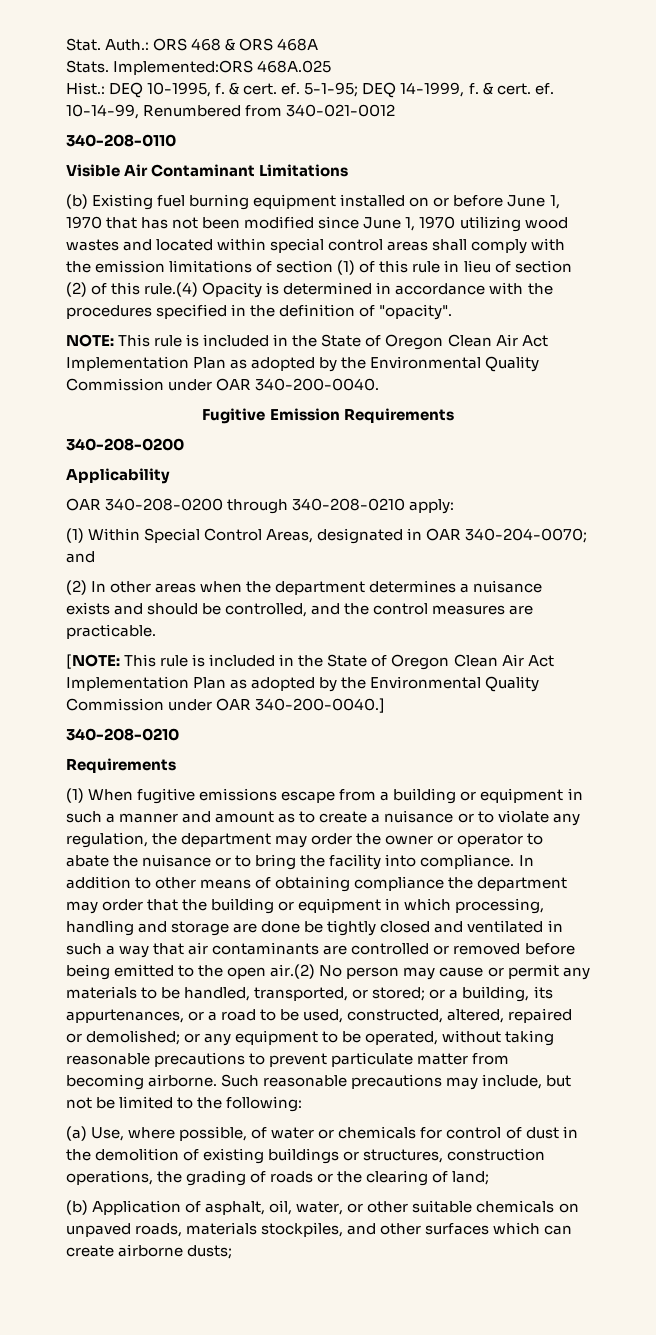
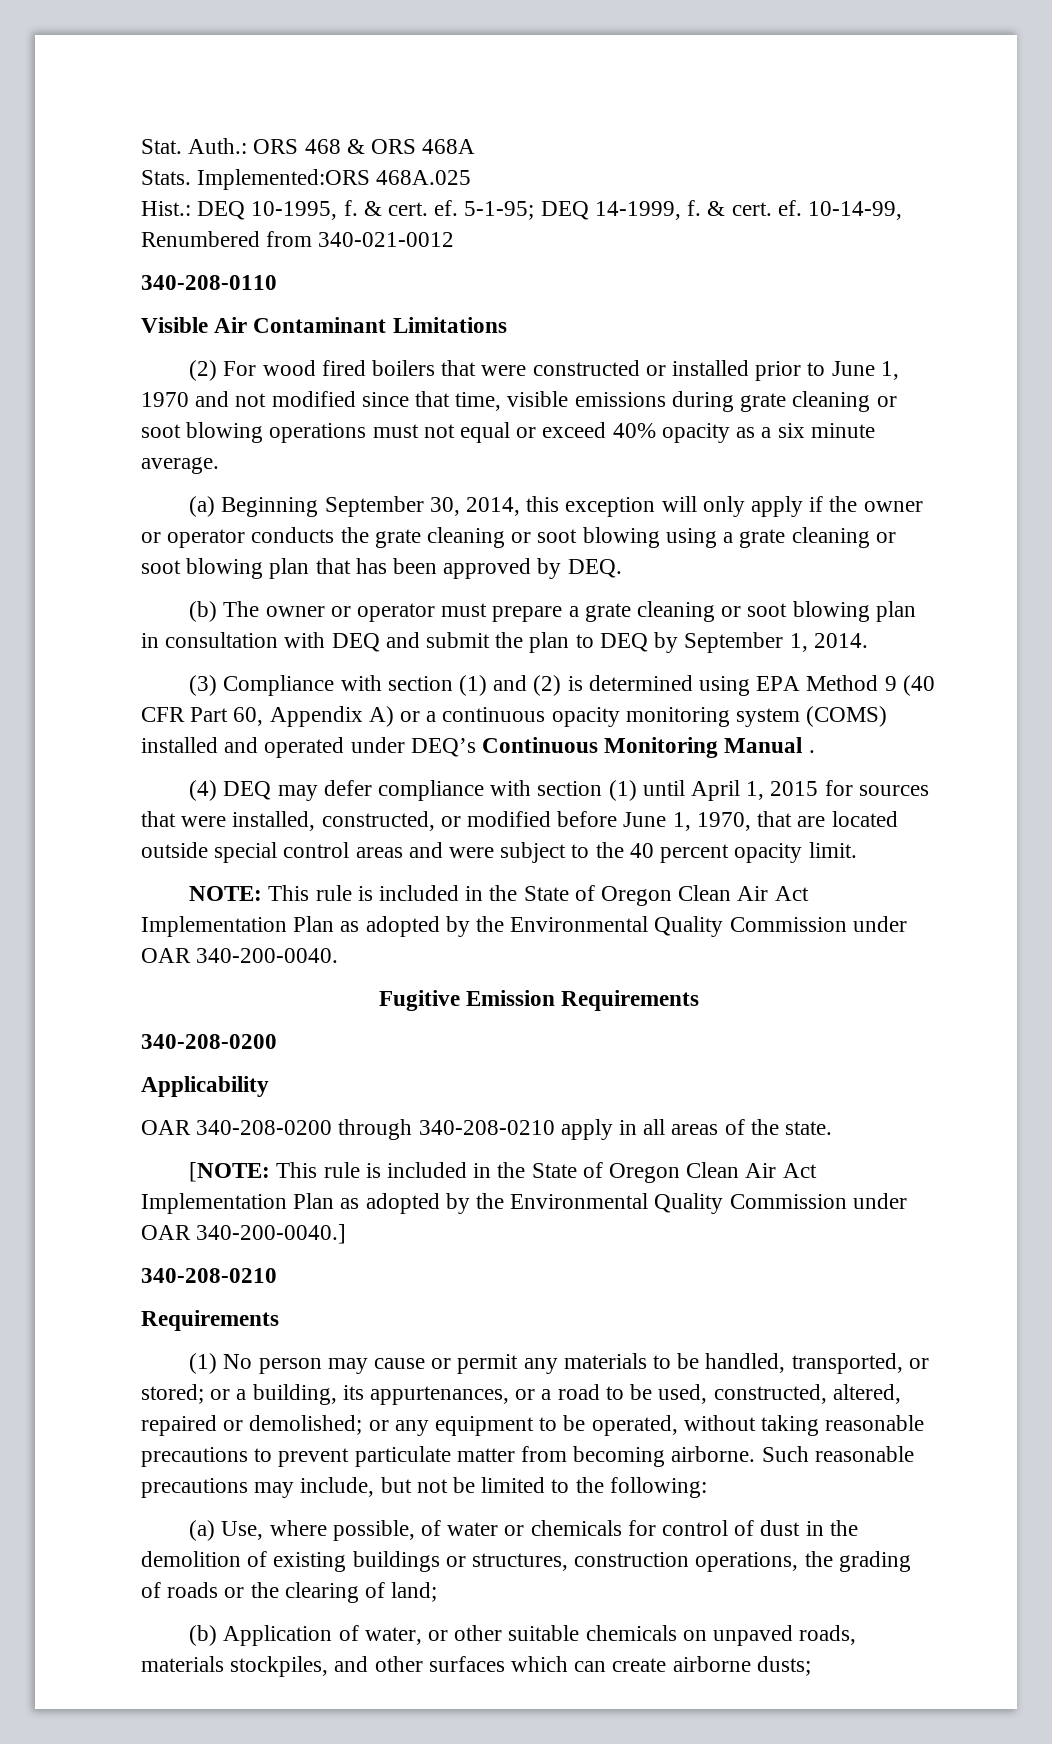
[66,194,560,210] [66,216,568,232] [66,238,566,254] [66,260,572,275] [66,282,553,298] [66,304,453,320] (b) Existing fuel burning equipment installed on or before June 1, 1970 that has not been modified since June 1, 1970 utilizing wood wastes and located within special control areas shall comply with the emission limitations of section (1) of this rule in lieu of section (2) of this rule.(4) Opacity is determined in accordance with the procedures specified in the definition of "opacity". -> [189,360,899,381] [141,391,897,412] [141,422,875,443] [141,457,219,474] [189,496,923,517] [141,527,896,548] [141,558,622,579] [189,601,916,622] [141,632,868,653] [189,675,935,696] [141,706,888,727] [141,737,815,758] [189,780,929,801] [141,811,898,831] [141,842,857,863] (2) For wood fired boilers that were constructed or installed prior to June 1, 1970 and not modified since that time, visible emissions during grate cleaning or soot blowing operations must not equal or exceed 40% opacity as a six minute average. // (a) Beginning September 30, 2014, this exception will only apply if the owner or operator conducts the grate cleaning or soot blowing using a grate cleaning or soot blowing plan that has been approved by DEQ. // (b) The owner or operator must prepare a grate cleaning or soot blowing plan in consultation with DEQ and submit the plan to DEQ by September 1, 2014. // (3) Compliance with section (1) and (2) is determined using EPA Method 9 (40 CFR Part 60, Appendix A) or a continuous opacity monitoring system (COMS) installed and operated under DEQ’s Continuous Monitoring Manual . // (4) DEQ may defer compliance with section (1) until April 1, 2015 for sources that were installed, constructed, or modified before June 1, 1970, that are located outside special control areas and were subject to the 40 percent opacity limit.
[409,499,455,514] [66,528,588,544] [66,551,95,563] [66,580,543,595] [66,602,534,617] [66,624,156,639] apply: // (1) Within Special Control Areas, designated in OAR 340-204-0070; and // (2) In other areas when the department determines a nuisance exists and should be controlled, and the control measures are practicable. -> [560,1119,833,1140] apply in all areas of the state.
[88,788,583,804] [66,810,580,826] [66,832,544,848] [66,854,534,870] [66,876,568,892] [66,898,545,914] [66,920,563,936] [66,942,575,958] [66,964,316,980] When fugitive emissions escape from a building or equipment in such a manner and amount as to create a nuisance or to violate any regulation, the department may order the owner or operator to abate the nuisance or to bring the facility into compliance. In addition to other means of obtaining compliance the department may order that the building or equipment in which processing, handling and storage are done be tightly closed and ventilated in such a way that air contaminants are controlled or removed before being emitted to the open air.(2) -> (218, 1363) none
[205,1200,293,1215] asphalt, oil, -> (359, 1633) none

